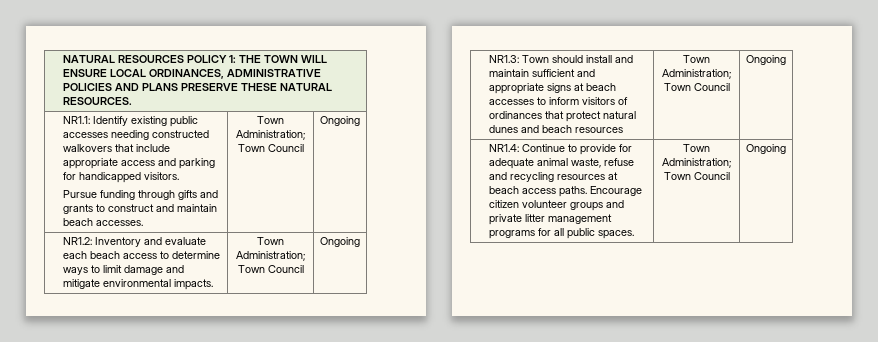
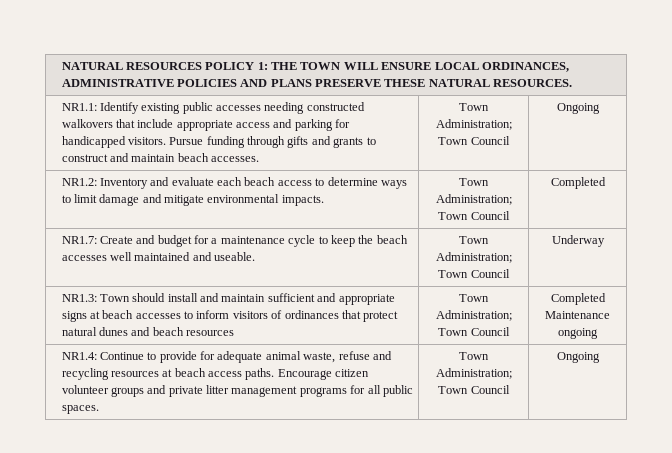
(180, 176) // -> (166, 141) none
[320,237,360,247] Ongoing -> [550,177,606,189] [61,235,408,247] [61,252,256,261] [459,236,489,244] [435,252,512,263] [438,269,510,278] [551,235,605,247] Completed // NR1.7: Create and budget for a maintenance cycle to keep the beach accesses well maintained and useable. | Town Administration; Town Council | Underway
[746,55,786,65] Ongoing -> [550,293,606,305] [545,311,610,319] [558,328,598,339] Completed Maintenance ongoing

